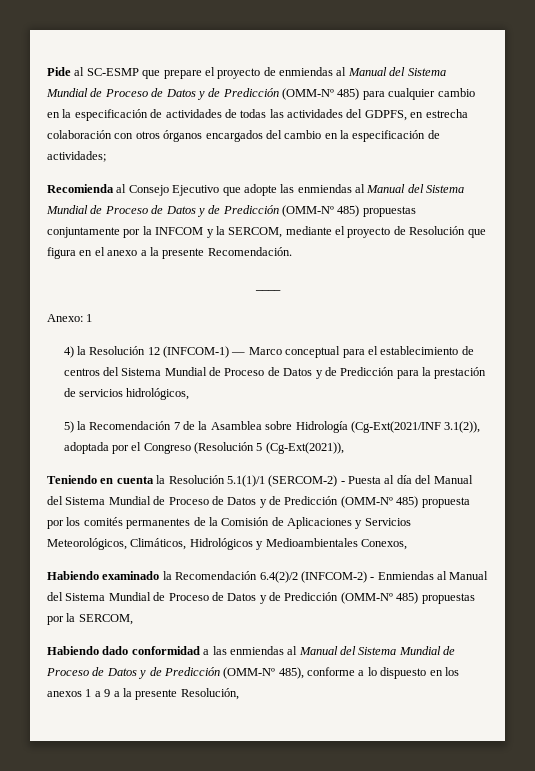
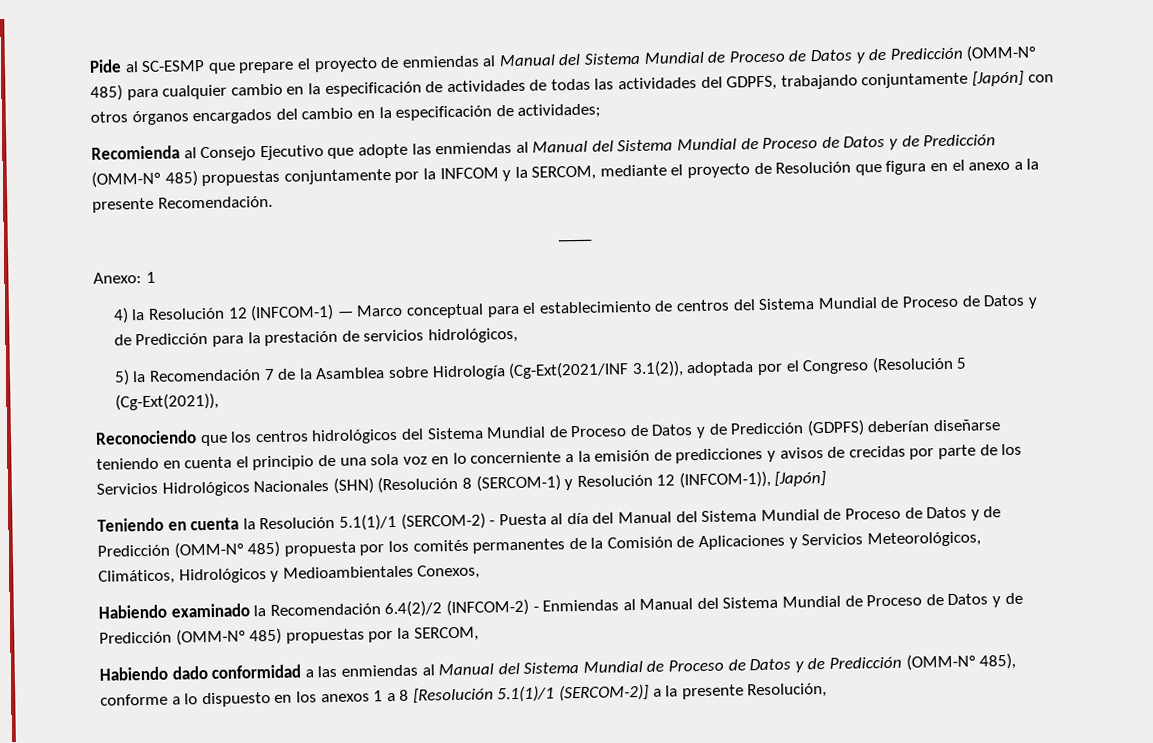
[410,109,468,118] [47,130,112,139] en estrecha colaboración -> [780,70,1025,90] trabajando conjuntamente [Japón]
(344, 448) none -> [95,419,1002,447] [96,443,1023,471] [96,470,827,497] // Reconociendo que los centros hidrológicos del Sistema Mundial de Proceso de Datos y de Predicción (GDPFS) deberían diseñarse teniendo en cuenta el principio de una sola voz en lo concerniente a la emisión de predicciones y avisos de crecidas por parte de los Servicios Hidrológicos Nacionales (SHN) (Resolución 8 (SERCOM-1) y Resolución 12 (INFCOM-1)), [Japón]
[104,689,111,697] 9 -> [399,683,650,704] 8 [Resolución 5.1(1)/1 (SERCOM-2)]

